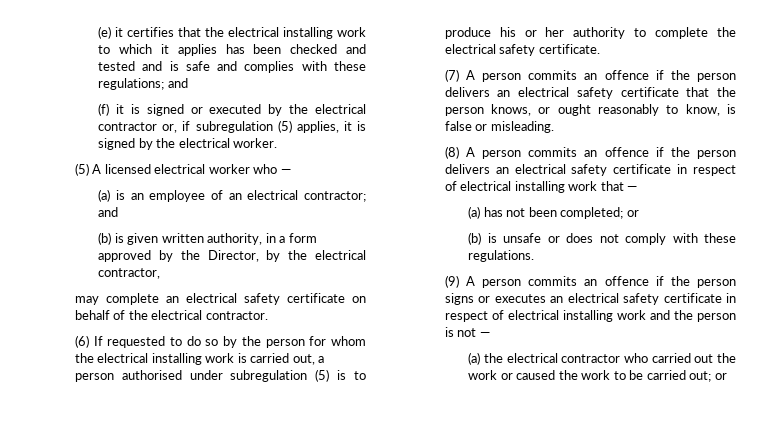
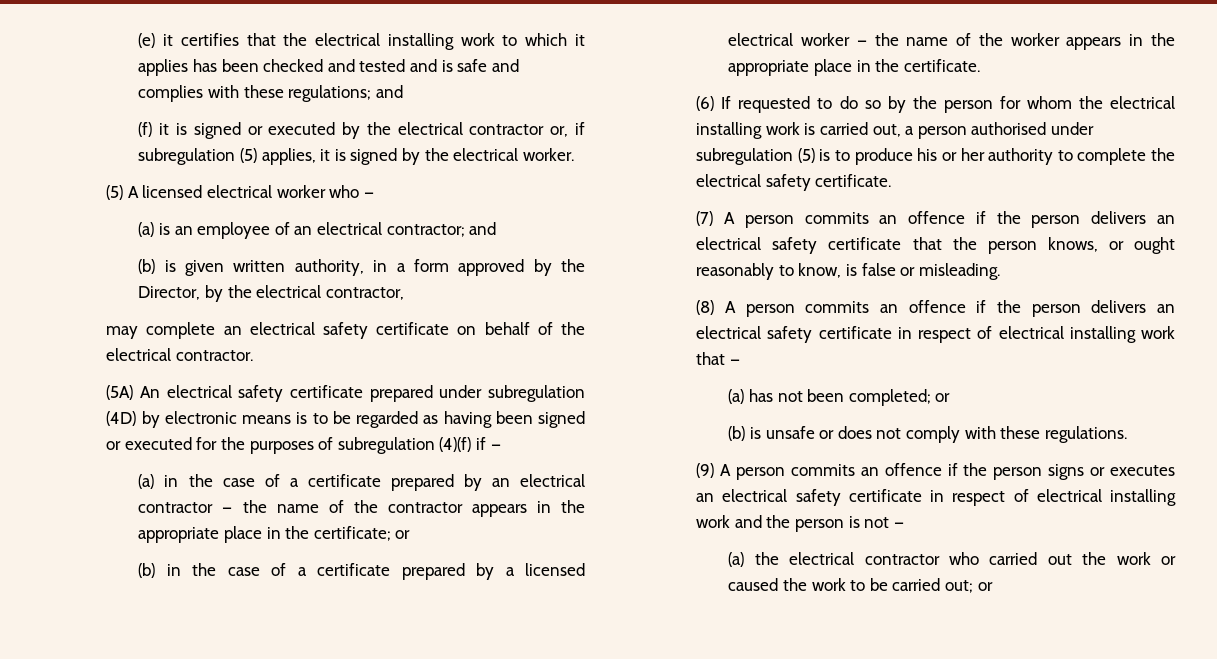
(268, 315) none -> [106,385,585,402] [106,411,585,428] [106,437,501,454] [138,474,585,491] [138,500,585,517] [138,526,411,543] [138,563,585,580] [728,33,1175,50] [728,59,980,76] // (5A) An electrical safety certificate prepared under subregulation (4D) by electronic means is to be regarded as having been signed or executed for the purposes of subregulation (4)(f) if — // (a) in the case of a certificate prepared by an electrical contractor — the name of the contractor appears in the appropriate place in the certificate; or // (b) in the case of a certificate prepared by a licensed electrical worker — the name of the worker appears in the appropriate place in the certificate.

